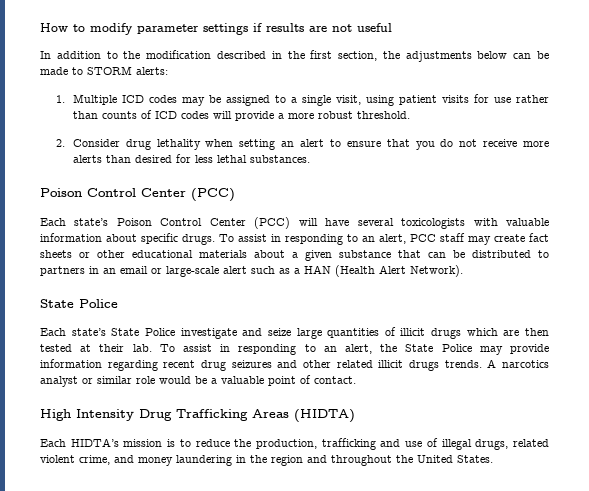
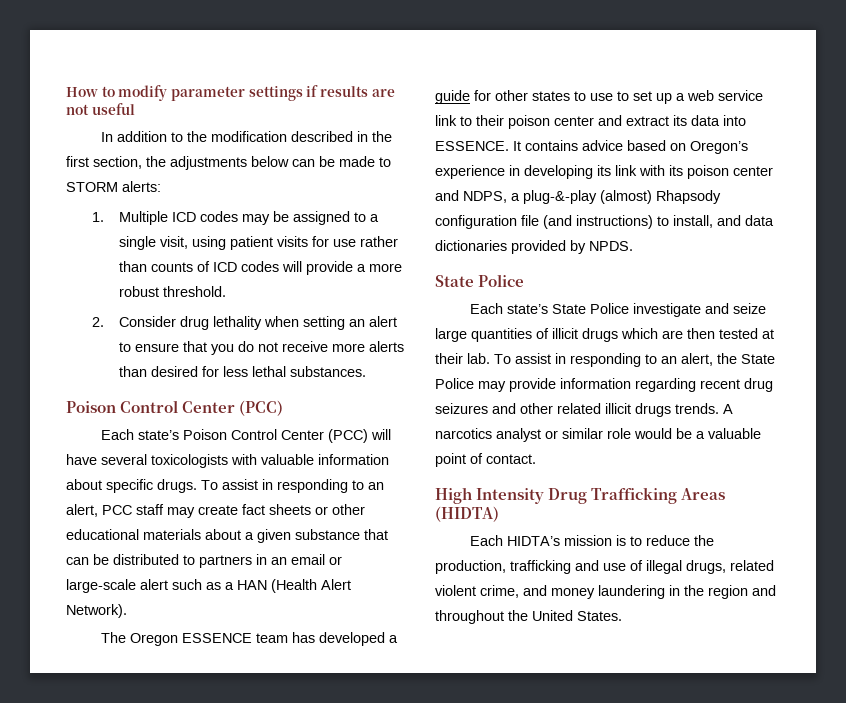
(463, 271) none -> [101,632,399,646] [435,90,763,104] [435,115,746,129] [435,140,748,154] [435,165,773,179] [435,190,721,204] [435,215,774,229] [435,240,633,254] // The Oregon ESSENCE team has developed a guide for other states to use to set up a web service link to their poison center and extract its data into ESSENCE. It contains advice based on Oregon’s experience in developing its link with its poison center and NDPS, a plug-&-play (almost) Rhapsody configuration file (and instructions) to install, and data dictionaries provided by NPDS.

